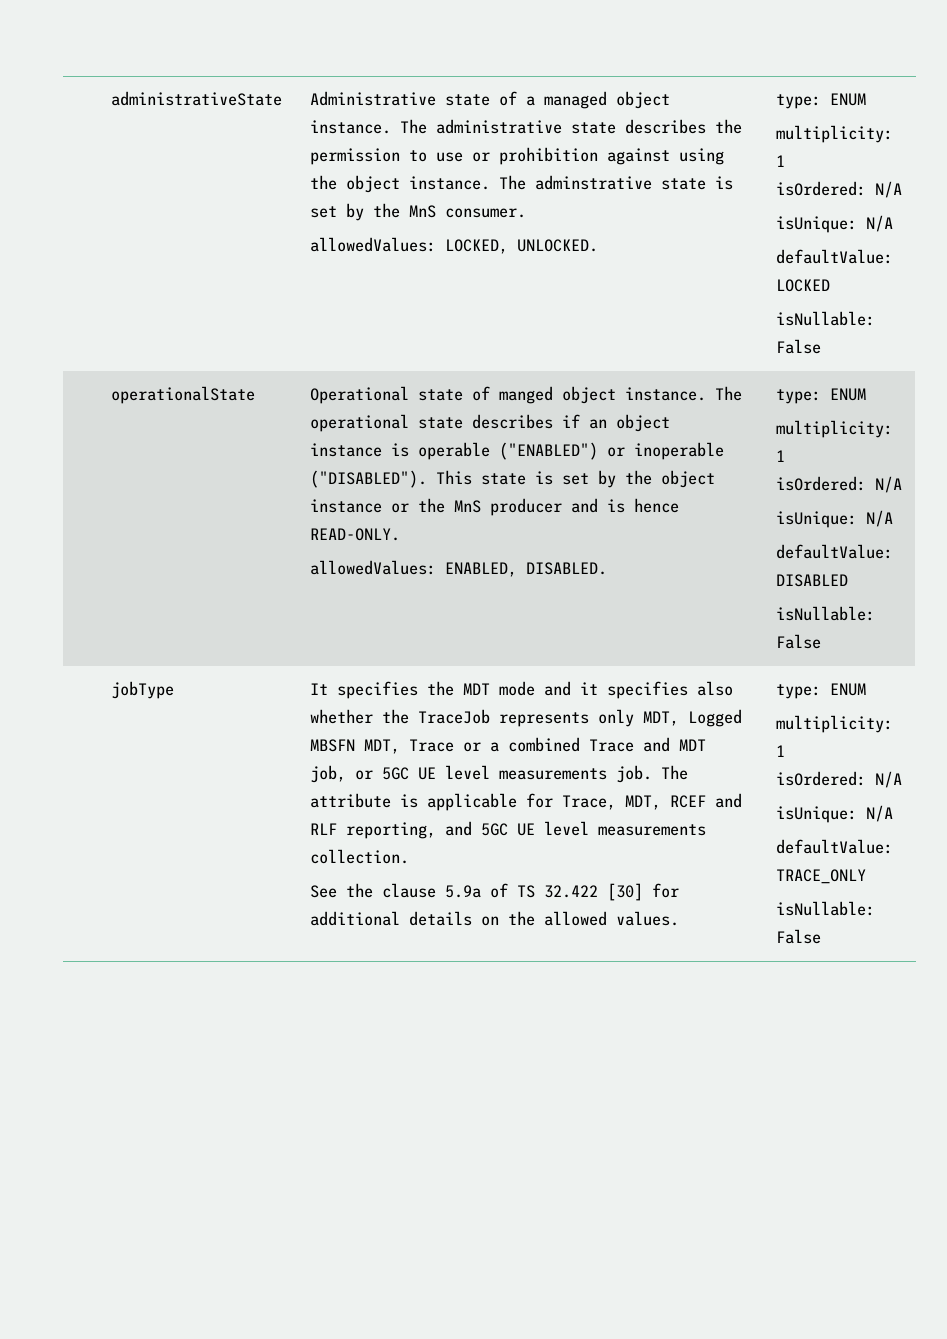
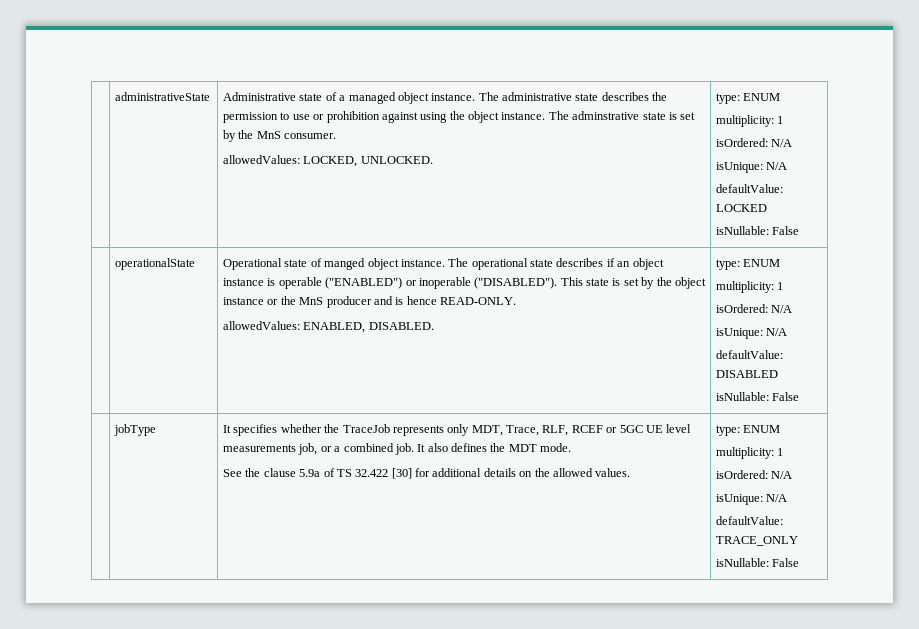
[427,681,734,699] the MDT mode and it specifies also -> (278, 430) none
[688,709,743,727] [310,737,707,754] [310,765,347,783] Logged MBSFN MDT, Trace or a combined Trace and MDT job, -> [506,425,603,436] Trace, RLF, RCEF
[616,765,689,783] [310,793,743,811] [310,821,707,839] [310,849,410,864] job. The attribute is applicable for Trace, MDT, RCEF and RLF reporting, and 5GC UE level measurements collection. -> [298,443,572,455] job, or a combined job. It also defines the MDT mode.

